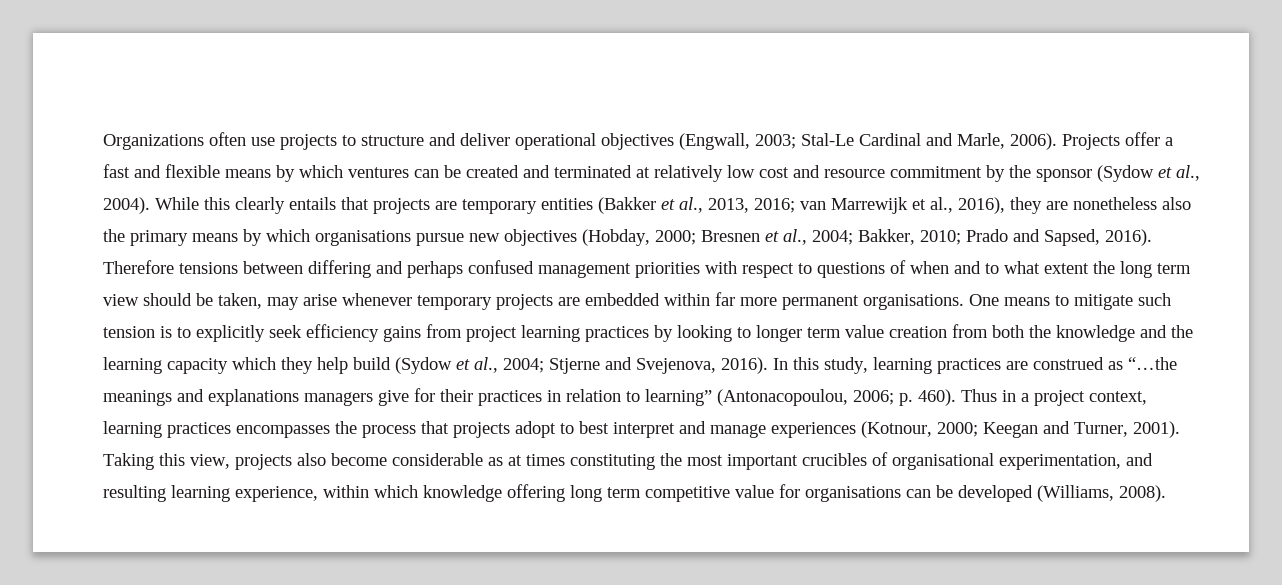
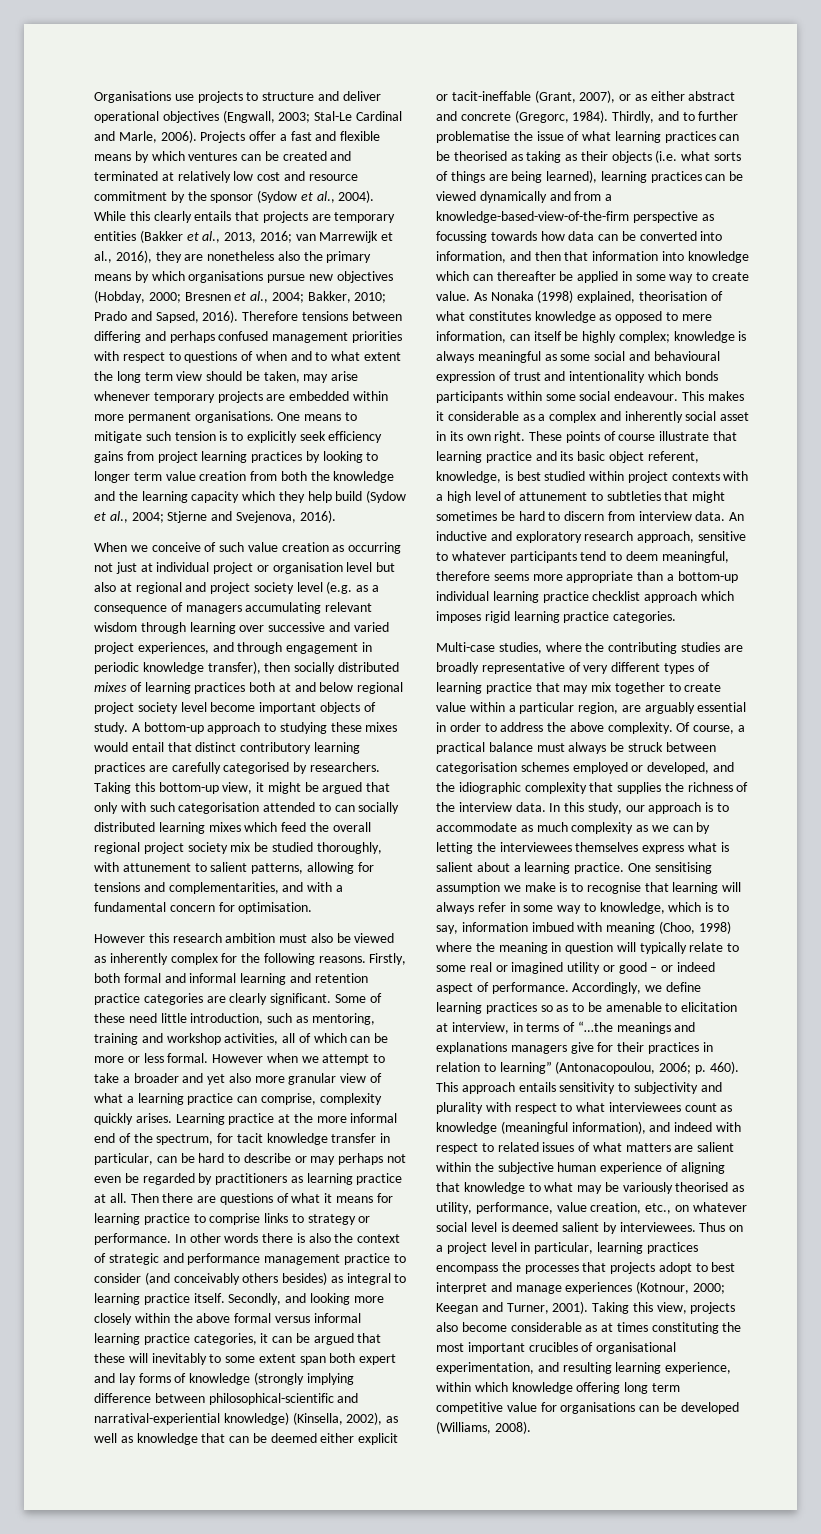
[103,132,246,150] Organizations often -> [94,91,171,103] Organisations
[715,292,735,306] far -> (388, 396) none
[773,357,1123,374] In this study, learning practices are construed as -> [94,542,402,554] [94,562,396,574] [94,581,380,594] [94,602,373,614] [94,622,389,634] [94,642,372,654] [94,661,399,674] [94,682,404,694] [94,702,376,714] [94,722,398,734] [94,742,360,754] [94,762,380,774] [94,782,391,794] [94,802,400,814] [94,822,371,834] [94,842,382,854] [94,862,374,874] [94,882,343,894] [94,902,313,914] [94,933,395,943] [94,953,407,965] [94,973,368,985] [94,993,382,1005] [94,1013,375,1025] [94,1033,389,1045] [94,1053,386,1065] [94,1073,383,1085] [94,1093,382,1105] [94,1113,398,1125] [94,1133,391,1145] [94,1153,407,1165] [94,1173,403,1185] [94,1193,393,1205] [94,1213,371,1225] [94,1233,401,1245] [94,1253,406,1265] [94,1272,407,1285] [94,1293,384,1305] [94,1313,361,1325] [94,1333,382,1345] [94,1353,397,1365] [94,1372,354,1385] [94,1393,359,1405] [94,1412,399,1425] [94,1433,399,1445] [436,90,736,103] [436,110,739,123] [436,131,740,143] [436,150,742,163] [436,170,744,183] [436,191,613,203] [436,211,714,223] [436,231,723,243] [436,251,749,263] [436,271,750,283] [436,290,723,303] [436,311,712,323] [436,331,747,343] [436,351,720,363] [436,371,718,383] [436,391,744,403] [436,411,750,423] [436,431,738,443] [436,451,699,463] [436,471,749,483] [436,491,726,503] [436,511,745,521] [436,531,746,543] [436,551,729,563] [436,571,738,583] [436,591,734,603] [436,611,677,623] [436,642,743,654] [436,662,710,674] [436,682,722,694] [436,702,747,714] [436,722,746,734] [436,742,716,754] [436,762,734,774] [436,782,749,794] [436,802,730,814] [436,822,711,834] [436,842,729,854] [436,862,712,874] [436,882,742,894] [436,902,730,914] [436,921,731,934] [436,942,740,954] [436,962,716,974] [436,982,701,994] [436,1002,738,1014] [436,1022,576,1034] // When we conceive of such value creation as occurring not just at individual project or organisation level but also at regional and project society level (e.g. as a consequence of managers accumulating relevant wisdom through learning over successive and varied project experiences, and through engagement in periodic knowledge transfer), then socially distributed mixes of learning practices both at and below regional project society level become important objects of study. A bottom-up approach to studying these mixes would entail that distinct contributory learning practices are carefully categorised by researchers. Taking this bottom-up view, it might be argued that only with such categorisation attended to can socially distributed learning mixes which feed the overall regional project society mix be studied thoroughly, with attunement to salient patterns, allowing for tensions and complementarities, and with a fundamental concern for optimisation. // However this research ambition must also be viewed as inherently complex for the following reasons. Firstly, both formal and informal learning and retention practice categories are clearly significant. Some of these need little introduction, such as mentoring, training and workshop activities, all of which can be more or less formal. However when we attempt to take a broader and yet also more granular view of what a learning practice can comprise, complexity quickly arises. Learning practice at the more informal end of the spectrum, for tacit knowledge transfer in particular, can be hard to describe or may perhaps not even be regarded by practitioners as learning practice at all. Then there are questions of what it means for learning practice to comprise links to strategy or performance. In other words there is also the context of strategic and performance management practice to consider (and conceivably others besides) as integral to learning practice itself. Secondly, and looking more closely within the above formal versus informal learning practice categories, it can be argued that these will inevitably to some extent span both expert and lay forms of knowledge (strongly implying difference between philosophical-scientific and narratival-experiential knowledge) (Kinsella, 2002), as well as knowledge that can be deemed either explicit or tacit-ineffable (Grant, 2007), or as either abstract and concrete (Gregorc, 1984). Thirdly, and to further problematise the issue of what learning practices can be theorised as taking as their objects (i.e. what sorts of things are being learned), learning practices can be viewed dynamically and from a knowledge-based-view-of-the-firm perspective as focussing towards how data can be converted into information, and then that information into knowledge which can thereafter be applied in some way to create value. As Nonaka (1998) explained, theorisation of what constitutes knowledge as opposed to mere information, can itself be highly complex; knowledge is always meaningful as some social and behavioural expression of trust and intentionality which bonds participants within some social endeavour. This makes it considerable as a complex and inherently social asset in its own right. These points of course illustrate that learning practice and its basic object referent, knowledge, is best studied within project contexts with a high level of attunement to subtleties that might sometimes be hard to discern from interview data. An inductive and exploratory research approach, sensitive to whatever participants tend to deem meaningful, therefore seems more appropriate than a bottom-up individual learning practice checklist approach which imposes rigid learning practice categories. // Multi-case studies, where the contributing studies are broadly representative of very different types of learning practice that may mix together to create value within a particular region, are arguably essential in order to address the above complexity. Of course, a practical balance must always be struck between categorisation schemes employed or developed, and the idiographic complexity that supplies the richness of the interview data. In this study, our approach is to accommodate as much complexity as we can by letting the interviewees themselves express what is salient about a learning practice. One sensitising assumption we make is to recognise that learning will always refer in some way to knowledge, which is to say, information imbued with meaning (Choo, 1998) where the meaning in question will typically relate to some real or imagined utility or good – or indeed aspect of performance. Accordingly, we define learning practices so as to be amenable to elicitation at interview, in terms of
[961,389,1147,406] [103,421,416,438] Thus in a project context, learning practices encompasses the process -> [436,1082,722,1094] [436,1102,733,1114] [436,1121,741,1134] [436,1142,735,1154] [436,1162,725,1174] [436,1182,745,1194] [436,1202,747,1214] [436,1222,744,1234] [436,1242,698,1254] [436,1262,579,1274] This approach entails sensitivity to subjectivity and plurality with respect to what interviewees count as knowledge (meaningful information), and indeed with respect to related issues of what matters are salient within the subjective human experience of aligning that knowledge to what may be variously theorised as utility, performance, value creation, etc., on whatever social level is deemed salient by interviewees. Thus on a project level in particular, learning practices encompass the processes

